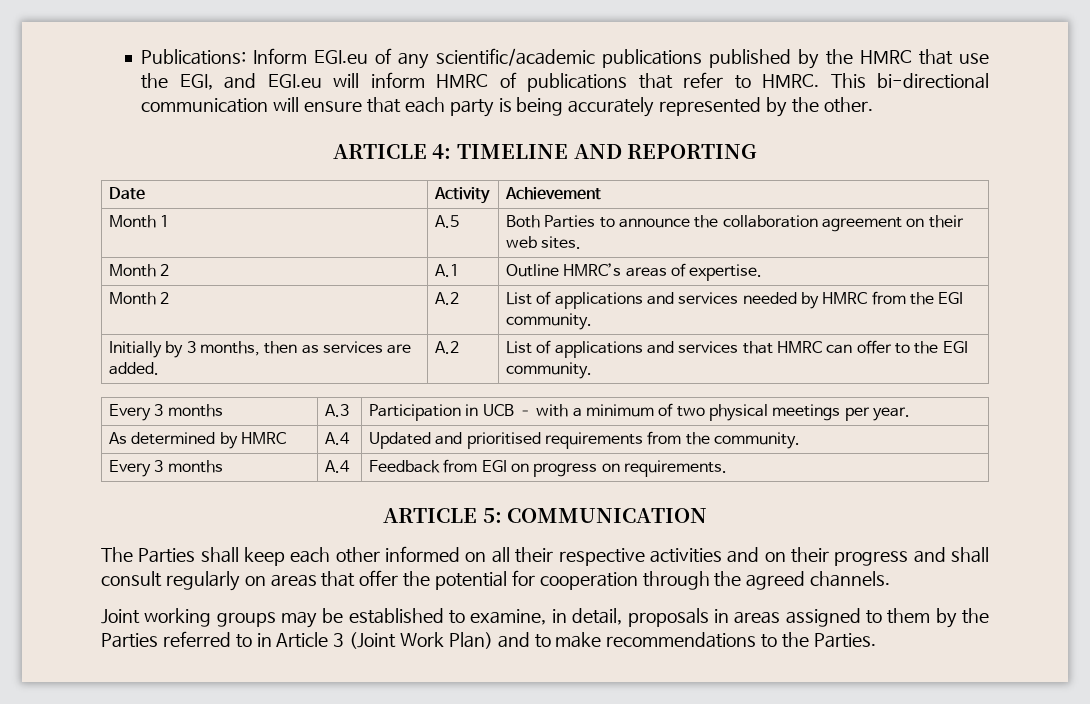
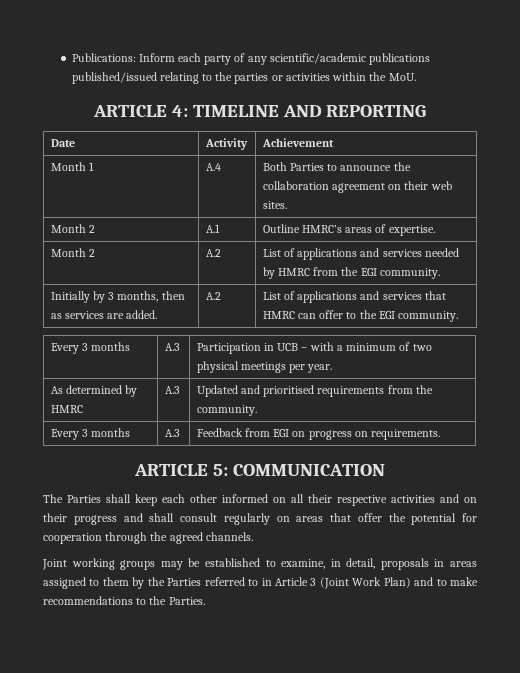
[314,50,369,64] EGI.eu -> [177,53,232,65] each party
[709,49,990,69] [141,72,989,92] [141,97,873,117] published by the HMRC that use the EGI, and EGI.eu will inform HMRC of publications that refer to HMRC. This bi-directional communication will ensure that each party is being accurately represented by the other. -> [71,72,416,84] published/issued relating to the parties or activities within the MoU.
[435,215,460,228] A.5 -> [205,163,221,171] A.4
[325,432,351,445] A.4 -> [164,386,180,394] A.3
[325,460,351,473] A.4 -> [164,429,180,437] A.3

